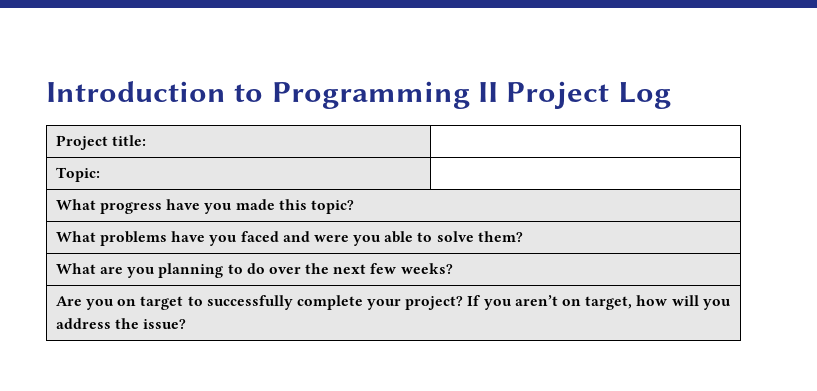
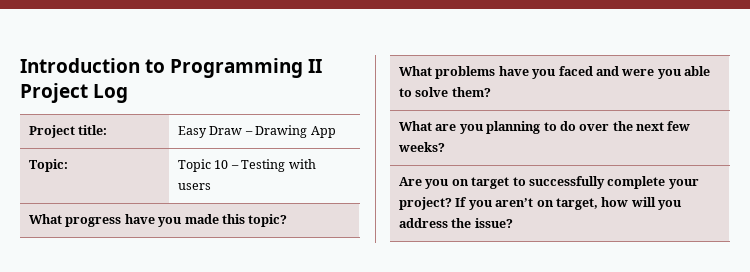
[55,167,100,182] // Topic: | -> [178,125,336,138] [29,159,69,172] [178,159,316,172] [178,183,212,190] Easy Draw – Drawing App // Topic: | Topic 10 – Testing with users

